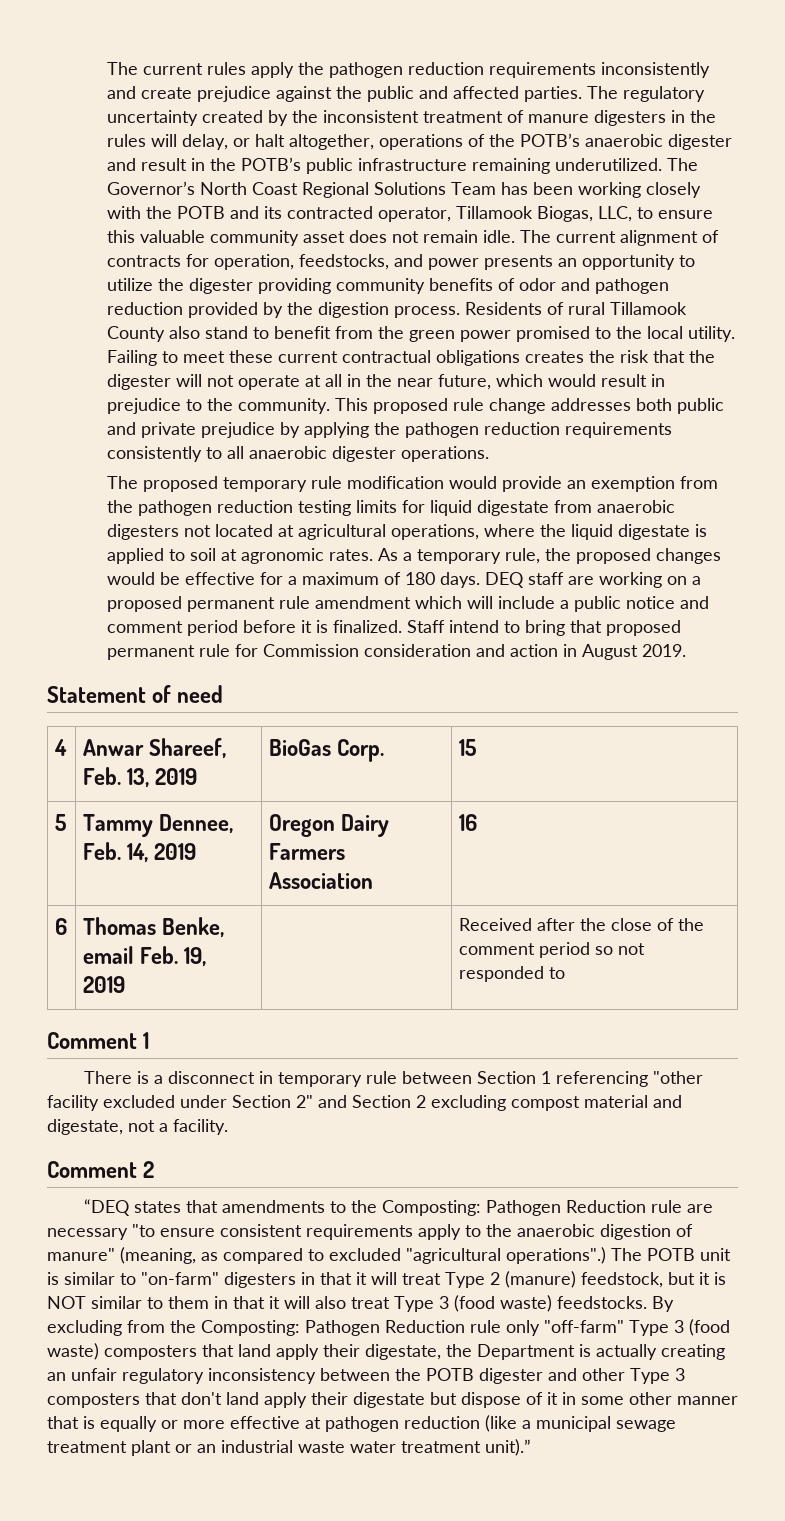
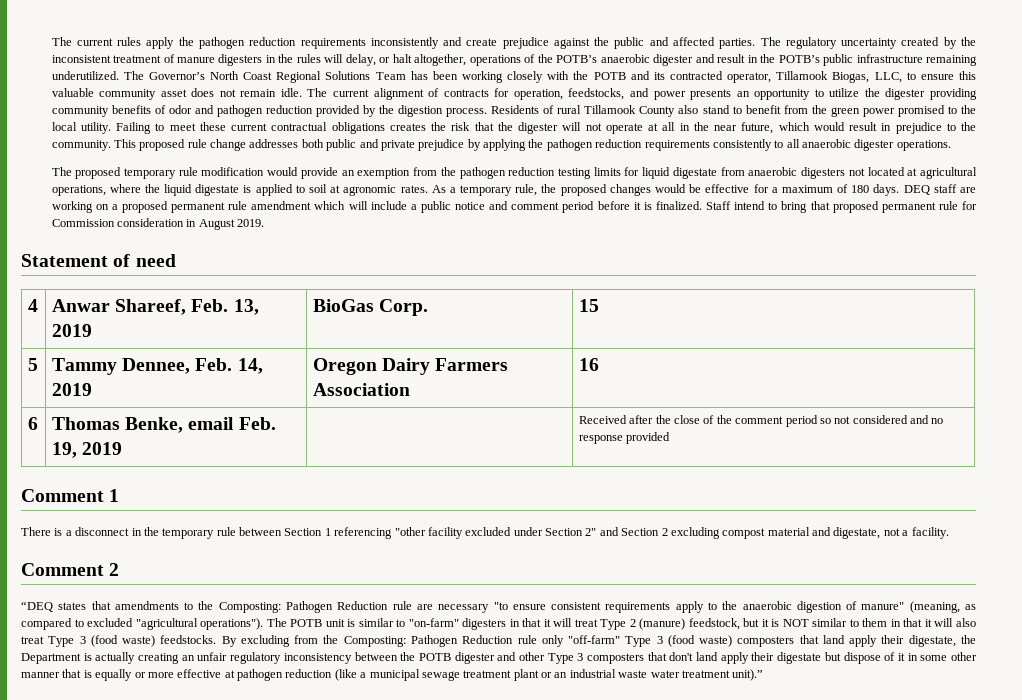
[476,644,559,657] and action -> (184, 222) none
[458,966,565,982] responded to -> [852,415,944,424] [578,432,671,444] considered and no response provided
(273, 1077) none -> [143,527,159,536] the
[506,1247,606,1264] operations".) -> [200,618,264,630] operations").

